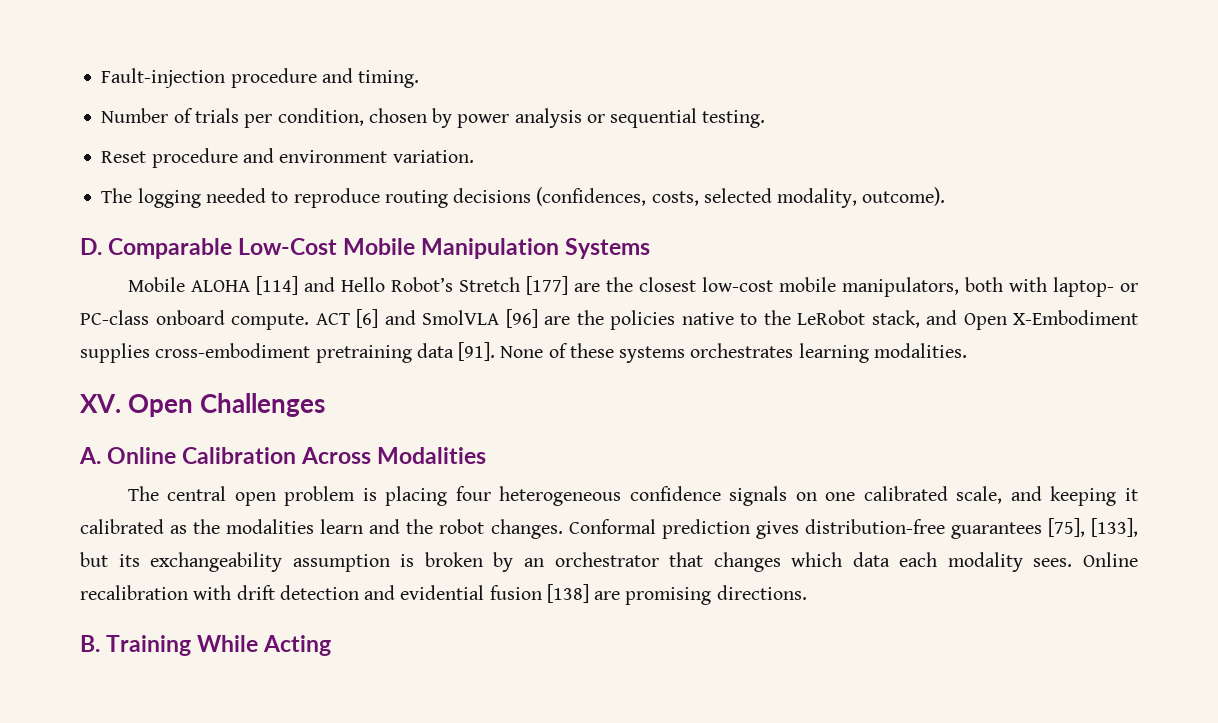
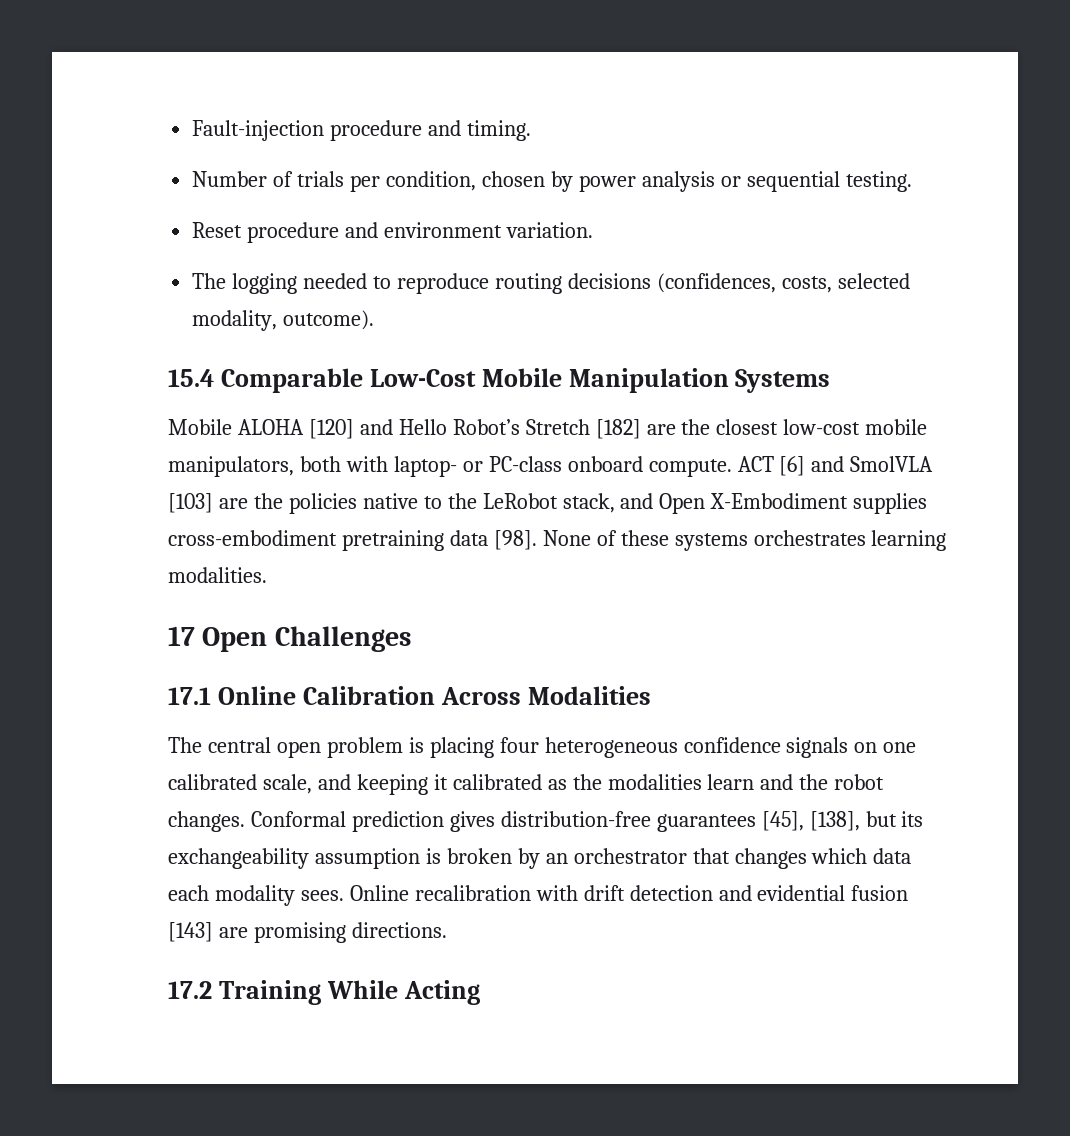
[80,238,102,255] D. -> [168,369,214,387] 15.4
[255,276,298,295] [114] -> [308,419,354,439] [120]
[525,276,568,295] [177] -> [595,419,641,439] [182]
[505,309,538,328] [96] -> [168,493,213,513] [103]
[458,342,496,361] [91]. -> [493,530,537,550] [98].
[80,394,121,413] XV. -> [168,626,195,646] 17
[79,447,101,464] A. -> [168,687,211,705] 17.1
[1047,518,1139,537] [75], [133], -> [761,811,860,831] [45], [138],
[546,584,589,603] [138] -> [168,922,213,942] [143]
[80,635,100,652] B. -> [168,981,212,999] 17.2

